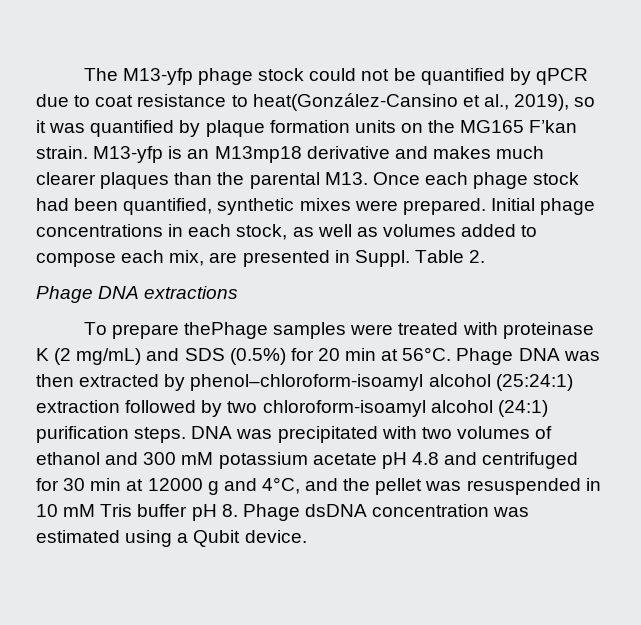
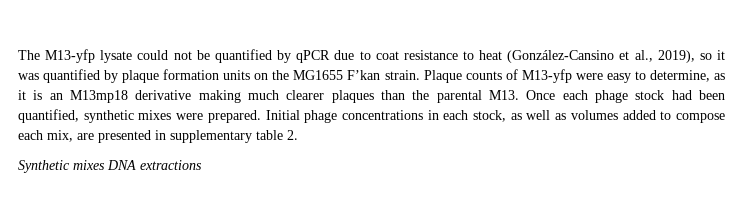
[198,68,305,85] phage stock -> [100,50,133,63] lysate
[252,93,458,111] heat(González-Cansino -> [479,50,615,63] heat (González-Cansino
[460,120,525,133] MG165 -> [293,70,344,80] MG1655
[93,146,164,163] M13-yfp -> [423,69,725,83] [18,90,26,100] Plaque counts of M13-yfp were easy to determine, as it
[394,146,491,159] and makes -> [198,90,241,103] making
[354,250,464,267] Suppl. Table -> [170,130,283,143] supplementary table
[36,286,93,303] Phage -> [18,160,105,173] Synthetic mixes
[83,322,594,339] [36,347,600,365] [36,374,573,391] [36,400,548,417] [36,426,553,443] [36,452,579,469] [36,477,601,495] [36,504,530,521] [36,530,307,547] // To prepare thePhage samples were treated with proteinase K (2 mg/mL) and SDS (0.5%) for 20 min at 56°C. Phage DNA was then extracted by phenol‒chloroform-isoamyl alcohol (25:24:1) extraction followed by two chloroform-isoamyl alcohol (24:1) purification steps. DNA was precipitated with two volumes of ethanol and 300 mM potassium acetate pH 4.8 and centrifuged for 30 min at 12000 g and 4°C, and the pellet was resuspended in 10 mM Tris buffer pH 8. Phage dsDNA concentration was estimated using a Qubit device. -> (202, 165) none

